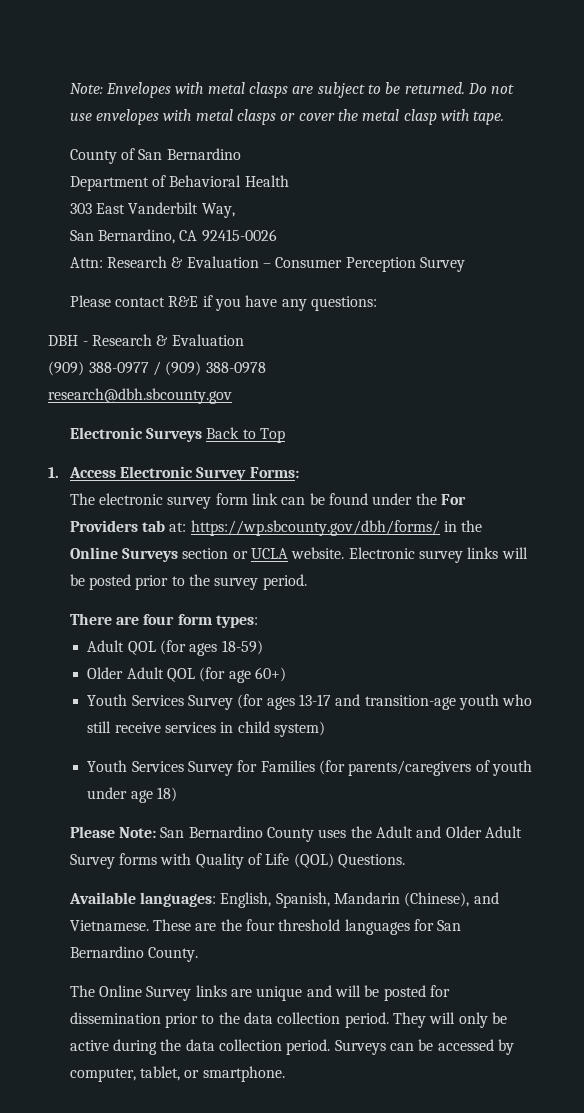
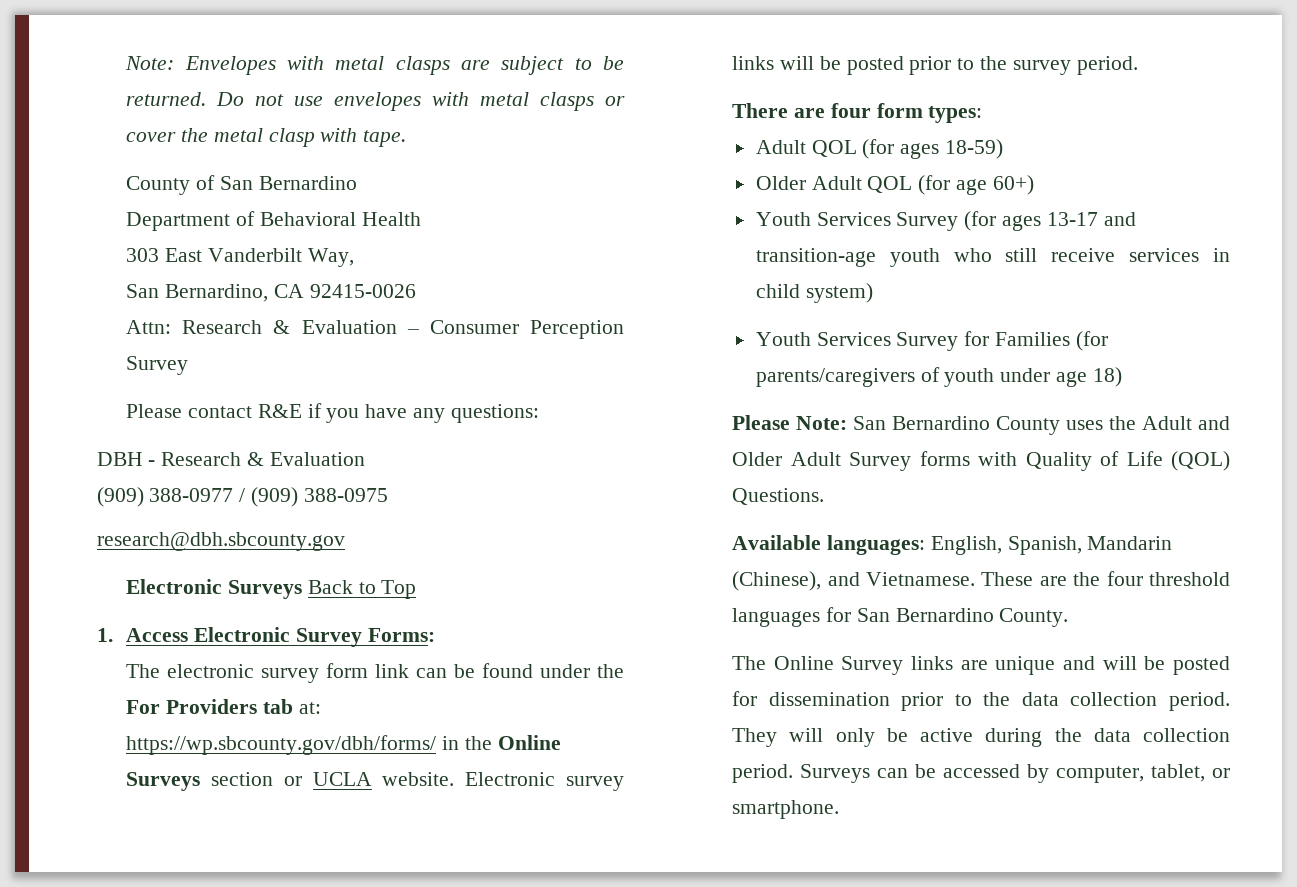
[205,362,266,374] 388-0978 -> [303,488,388,502] 388-0975

